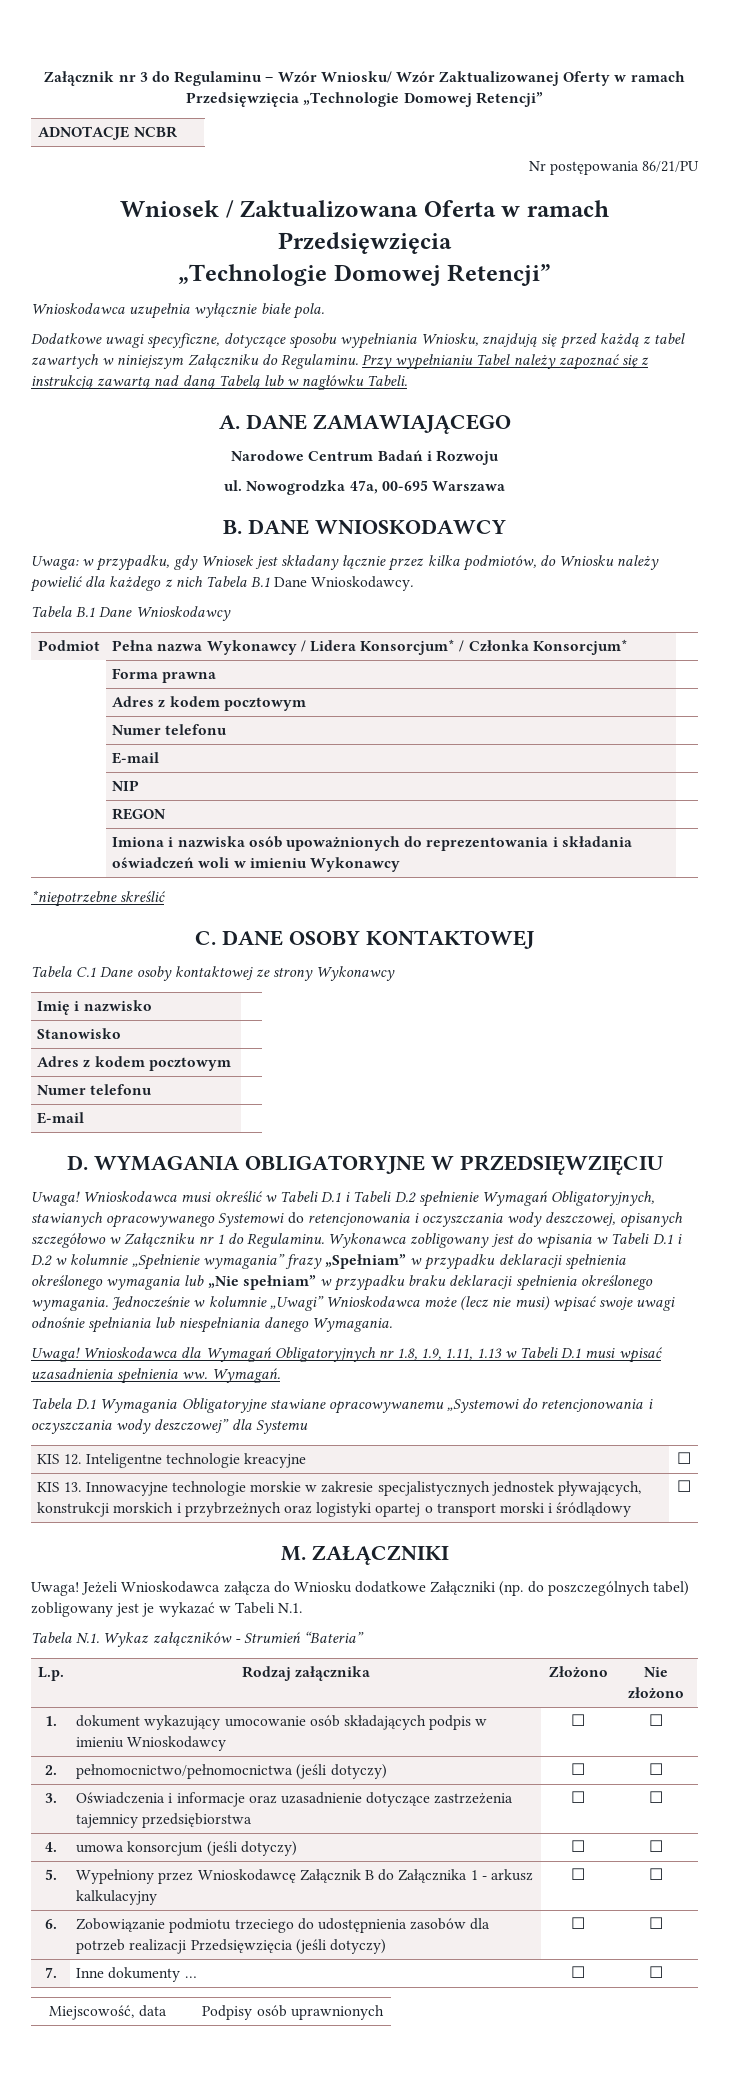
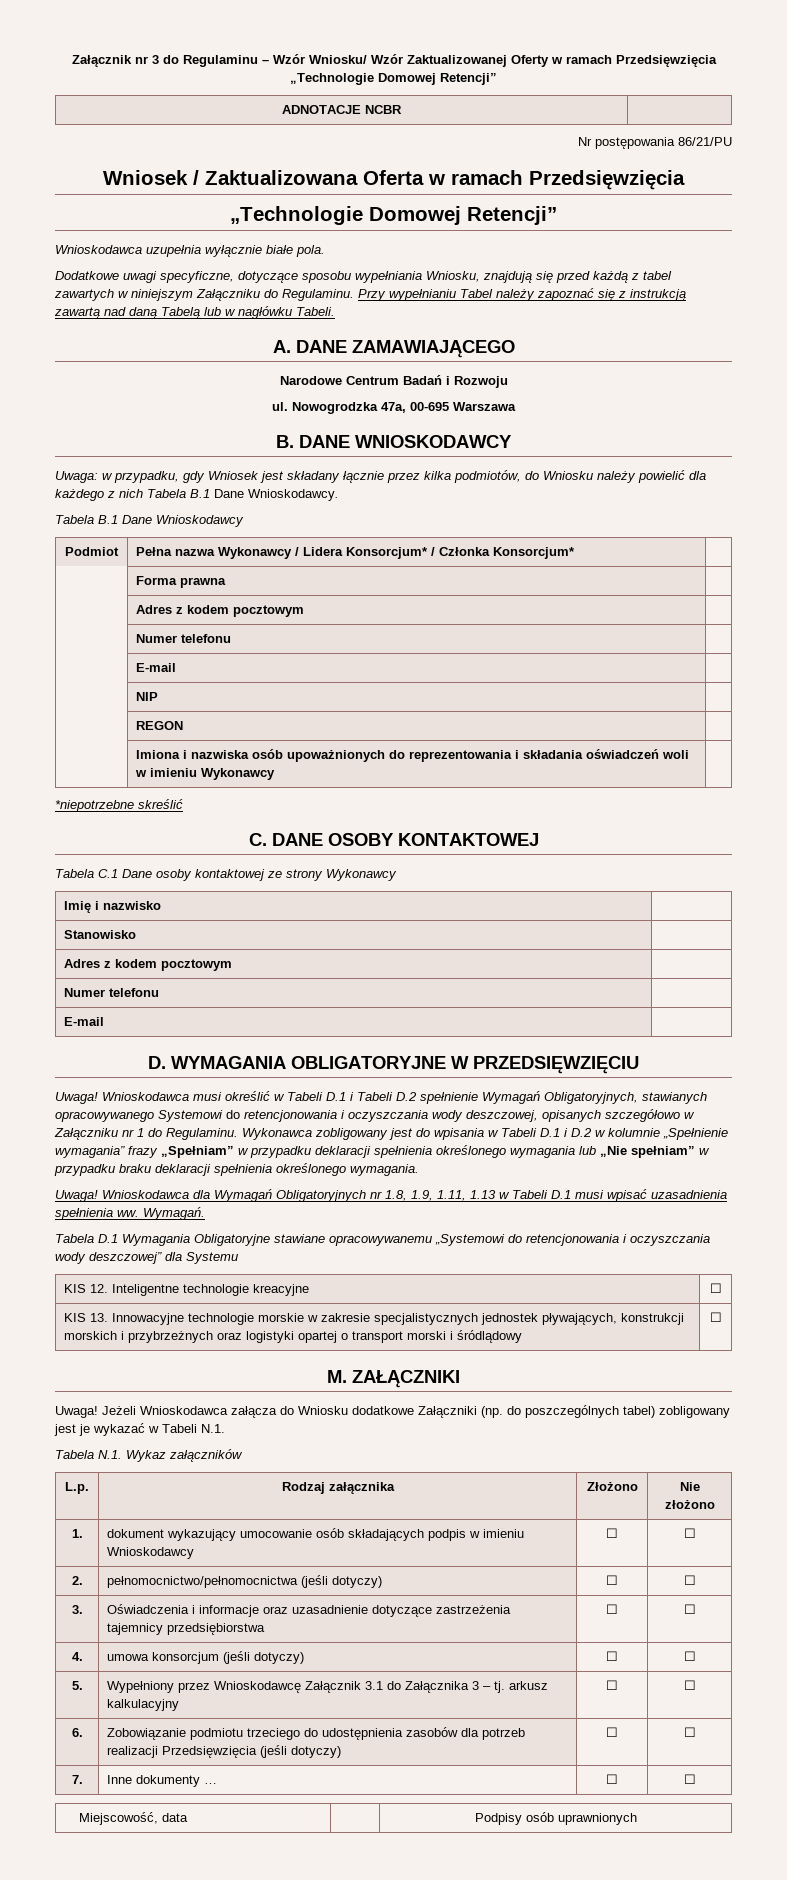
[112,1296,676,1312] [31,1317,392,1333] Jednocześnie w kolumnie „Uwagi” Wnioskodawca może (lecz nie musi) wpisać swoje uwagi odnośnie spełniania lub niespełniania danego Wymagania. -> (419, 1170) none
[234,1631,365,1643] - Strumień “Bateria” -> (243, 1455) none
[364,1870,374,1880] B -> [365,1681,384,1690] 3.1
[470,1870,487,1880] 1 - -> [472,1681,506,1693] 3 – tj.

